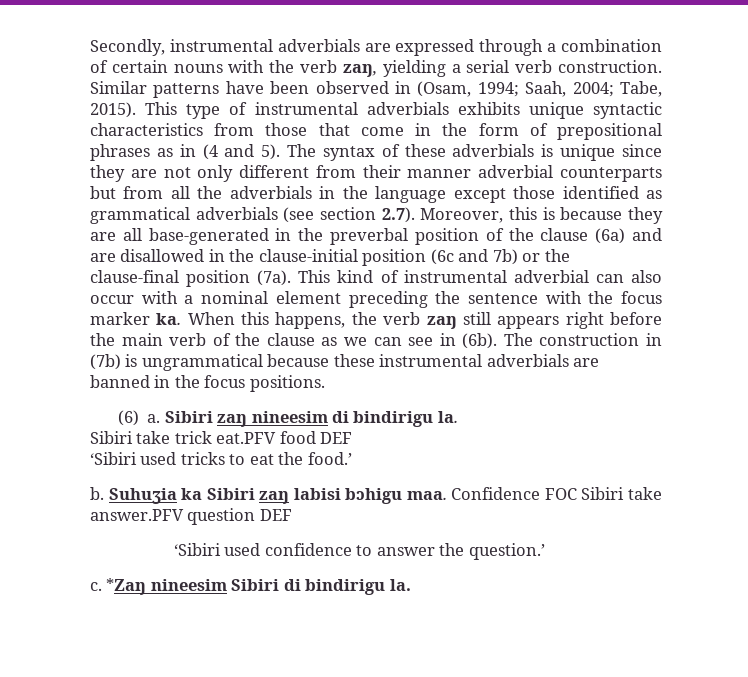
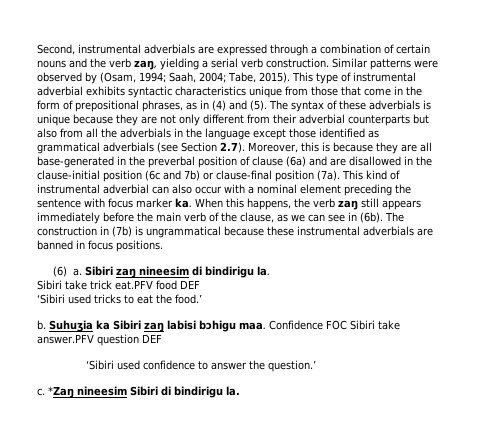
[90,39,165,56] Secondly, -> [37,44,75,55] Second,
[228,60,265,73] with -> [69,58,87,68] and
[225,81,411,94] have been observed in -> [414,60,438,68] [37,72,97,84] were observed by
[366,102,584,119] adverbials exhibits unique -> [37,86,125,96] adverbial exhibits
(203, 129) none -> [249,86,282,98] unique
[90,144,150,161] phrases -> [142,100,183,112] phrases,
[202,144,281,160] (4 and 5). -> [212,100,267,111] (4) and (5).
[622,144,662,157] since -> [73,114,113,124] because
[407,169,472,178] manner -> (297, 119) none
(116, 192) none -> [37,128,57,138] also
[320,207,376,220] section -> [181,142,217,152] Section
[508,228,534,241] the -> (250, 161) none
[544,249,570,262] the -> (214, 176) none
[588,291,614,304] the -> (105, 202) none
[565,312,604,329] right -> [37,212,100,224] immediately
[266,333,315,346] clause -> [240,212,274,223] clause,
[174,375,200,388] the -> (85, 244) none

